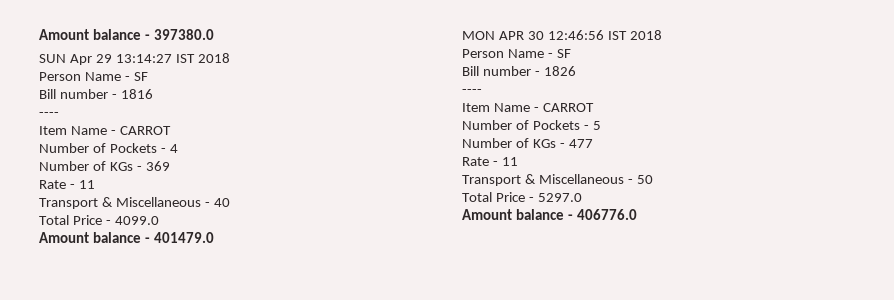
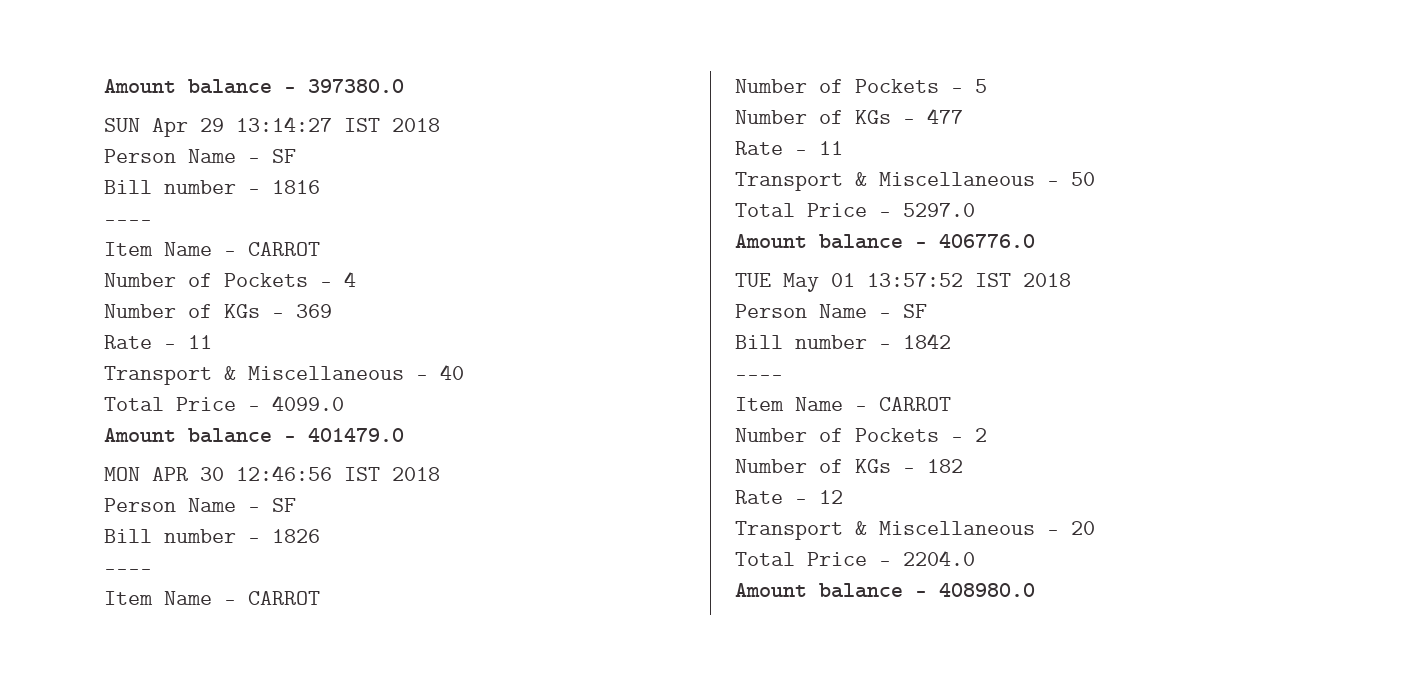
(637, 214) none -> [735,273,1071,292] [735,304,927,318] [735,333,951,349] [735,375,783,380] [735,397,951,411] [735,428,987,442] [735,459,963,473] [735,490,843,504] [735,521,1095,540] [735,550,975,566] [735,583,1035,598] // TUE May 01 13:57:52 IST 2018 // Person Name - SF // Bill number - 1842 // ---- // Item Name - CARROT // Number of Pockets - 2 // Number of KGs - 182 // Rate - 12 // Transport & Miscellaneous - 20 // Total Price - 2204.0 // Amount balance - 408980.0

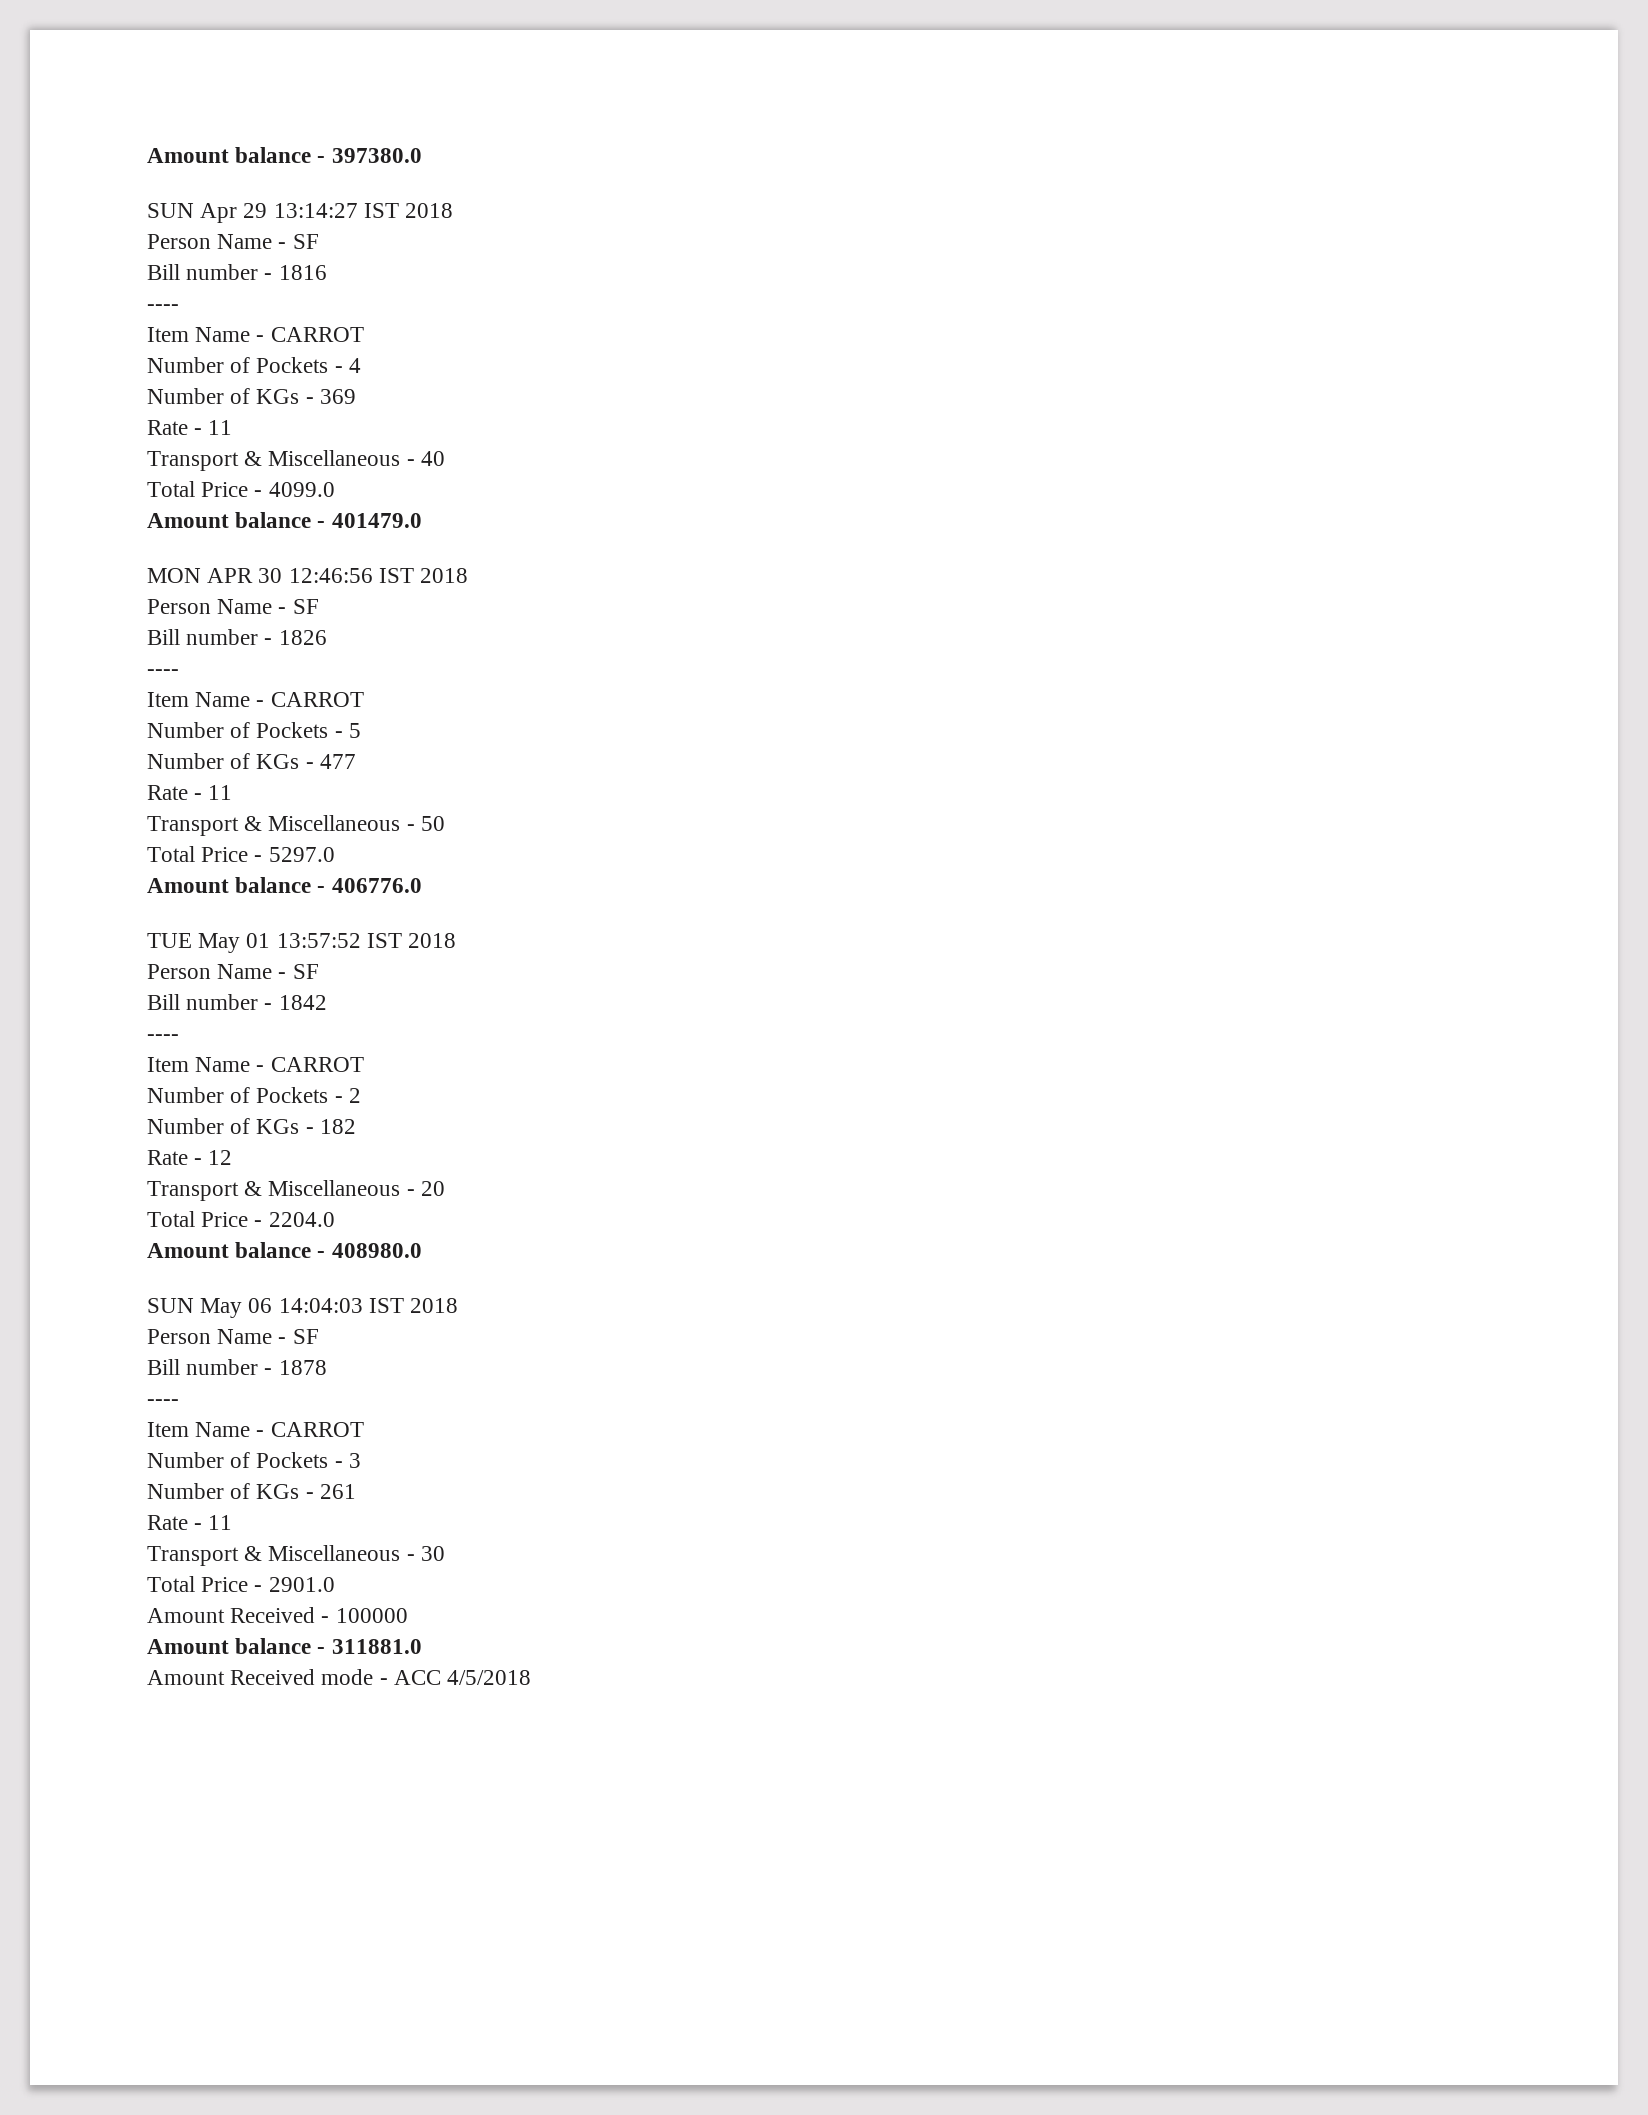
(1035, 590) none -> [147,1298,459,1318] [147,1329,319,1344] [147,1359,327,1375] [147,1399,179,1406] [147,1422,364,1437] [147,1452,361,1468] [147,1483,356,1499] [147,1515,233,1530] [147,1545,445,1566] [147,1576,335,1592] [147,1607,408,1623] [147,1638,422,1654] [147,1669,532,1685] // SUN May 06 14:04:03 IST 2018 // Person Name - SF // Bill number - 1878 // ---- // Item Name - CARROT // Number of Pockets - 3 // Number of KGs - 261 // Rate - 11 // Transport & Miscellaneous - 30 // Total Price - 2901.0 // Amount Received - 100000 // Amount balance - 311881.0 // Amount Received mode - ACC 4/5/2018

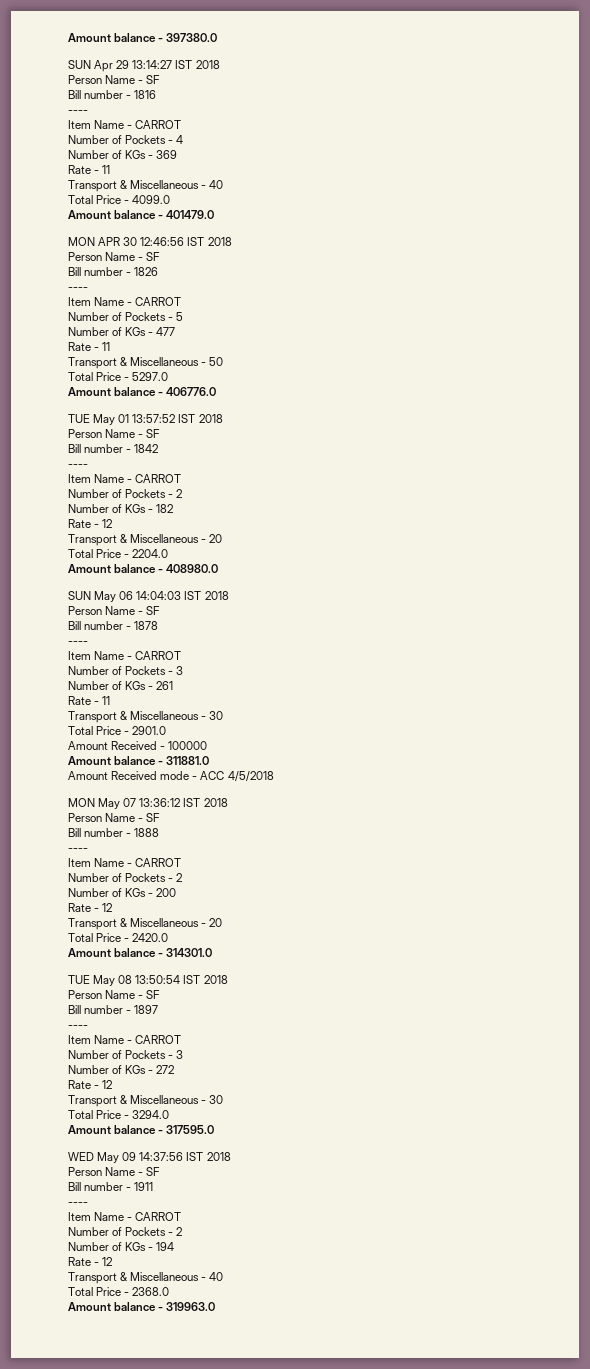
(532, 1677) none -> [68,798,228,809] [68,813,161,822] [68,828,160,837] [68,848,88,852] [68,858,182,867] [68,873,183,882] [68,888,177,897] [68,903,113,912] [68,918,223,930] [68,933,169,942] [68,948,213,957] [68,975,228,986] [68,990,161,999] [68,1005,159,1014] [68,1025,88,1029] [68,1035,182,1044] [68,1050,184,1059] [68,1065,175,1074] [68,1080,113,1089] [68,1095,224,1107] [68,1110,170,1119] [68,1125,215,1134] [68,1152,231,1163] [68,1167,161,1176] [68,1182,154,1191] [68,1202,88,1206] [68,1212,182,1221] [68,1227,183,1236] [68,1242,175,1251] [68,1257,113,1266] [68,1272,224,1284] [68,1287,170,1296] [68,1302,216,1311] // MON May 07 13:36:12 IST 2018 // Person Name - SF // Bill number - 1888 // ---- // Item Name - CARROT // Number of Pockets - 2 // Number of KGs - 200 // Rate - 12 // Transport & Miscellaneous - 20 // Total Price - 2420.0 // Amount balance - 314301.0 // TUE May 08 13:50:54 IST 2018 // Person Name - SF // Bill number - 1897 // ---- // Item Name - CARROT // Number of Pockets - 3 // Number of KGs - 272 // Rate - 12 // Transport & Miscellaneous - 30 // Total Price - 3294.0 // Amount balance - 317595.0 // WED May 09 14:37:56 IST 2018 // Person Name - SF // Bill number - 1911 // ---- // Item Name - CARROT // Number of Pockets - 2 // Number of KGs - 194 // Rate - 12 // Transport & Miscellaneous - 40 // Total Price - 2368.0 // Amount balance - 319963.0

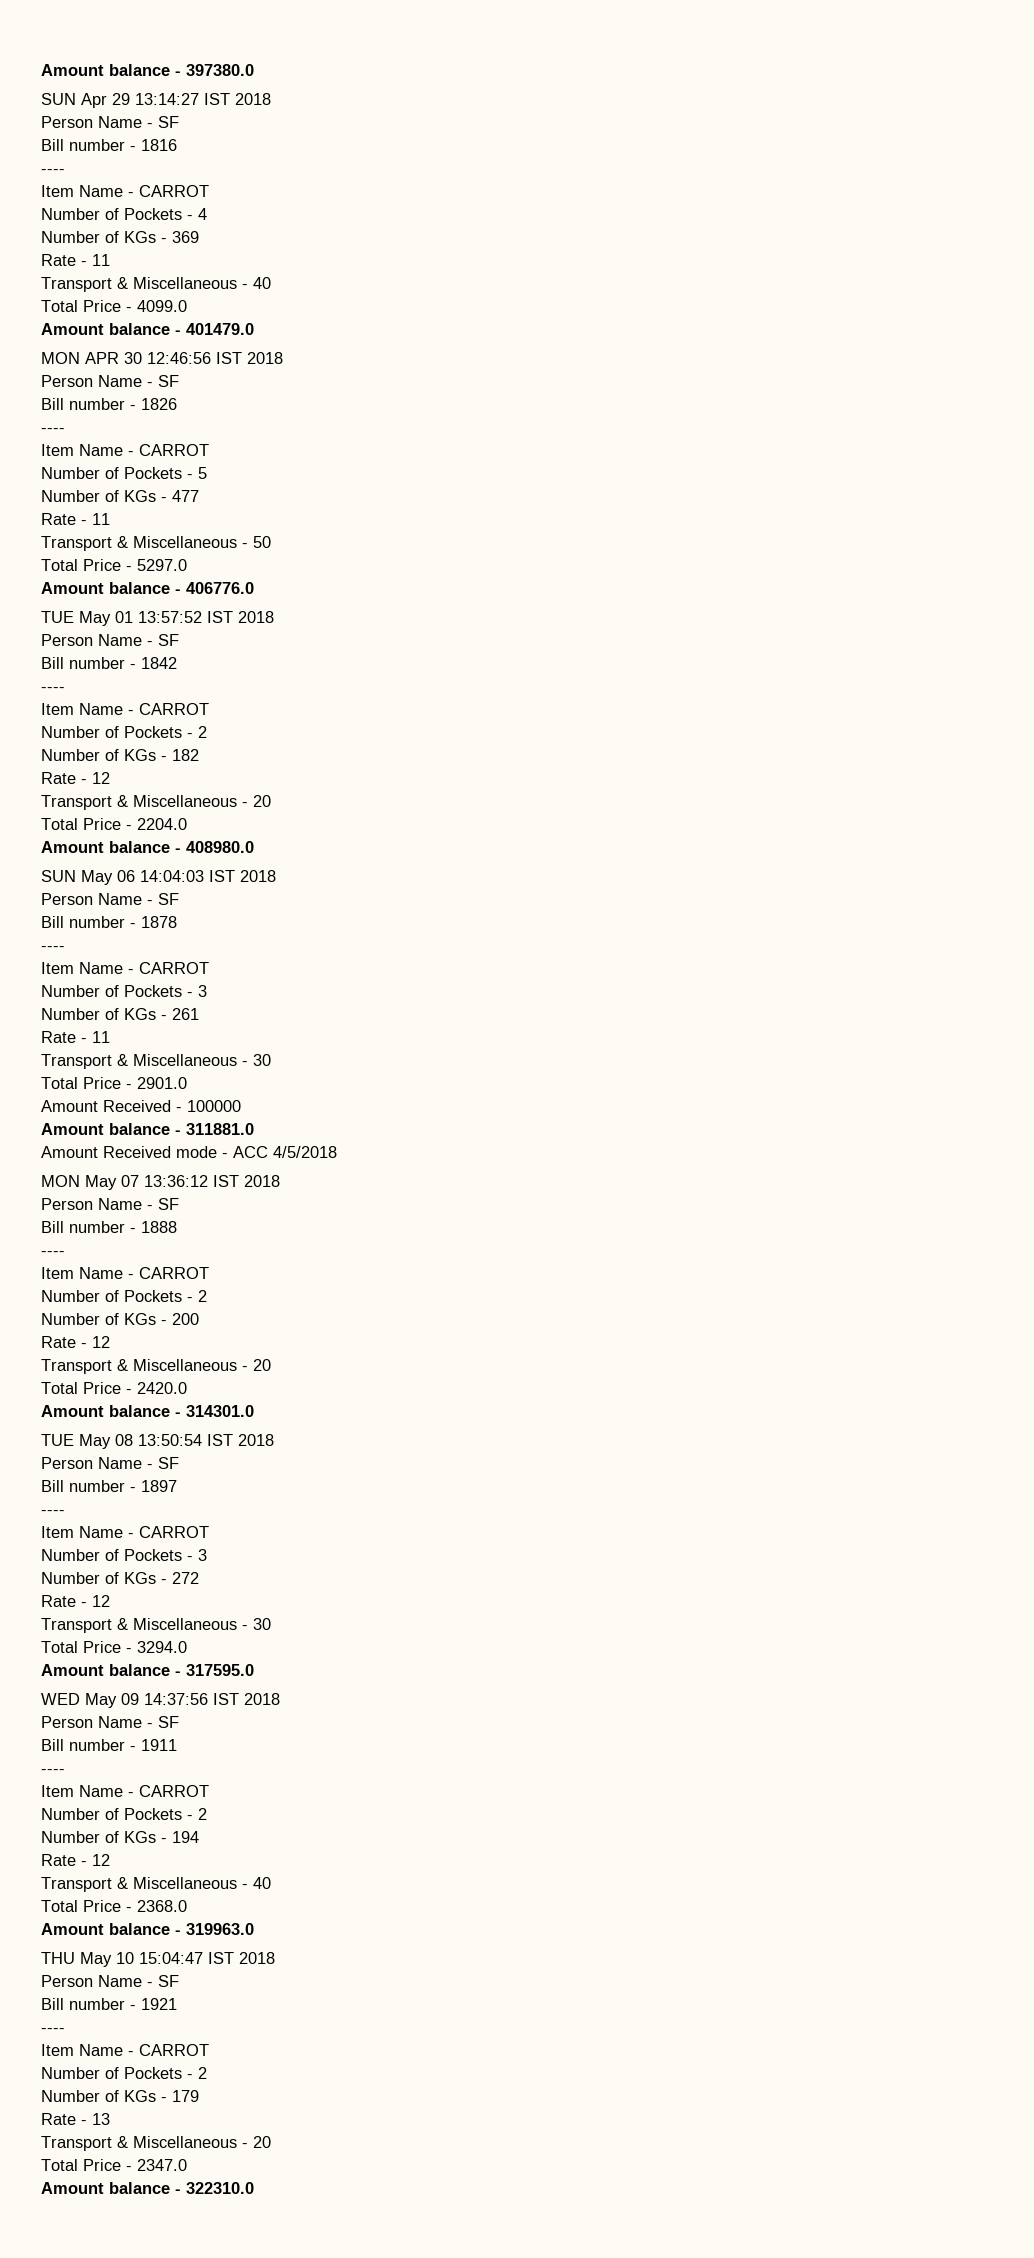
(216, 1306) none -> [41,1952,275,1967] [41,1975,179,1987] [41,1998,177,2010] [41,2028,65,2033] [41,2044,209,2056] [41,2067,207,2079] [41,2090,199,2102] [41,2113,110,2125] [41,2136,271,2151] [41,2159,187,2171] [41,2182,254,2194] // THU May 10 15:04:47 IST 2018 // Person Name - SF // Bill number - 1921 // ---- // Item Name - CARROT // Number of Pockets - 2 // Number of KGs - 179 // Rate - 13 // Transport & Miscellaneous - 20 // Total Price - 2347.0 // Amount balance - 322310.0

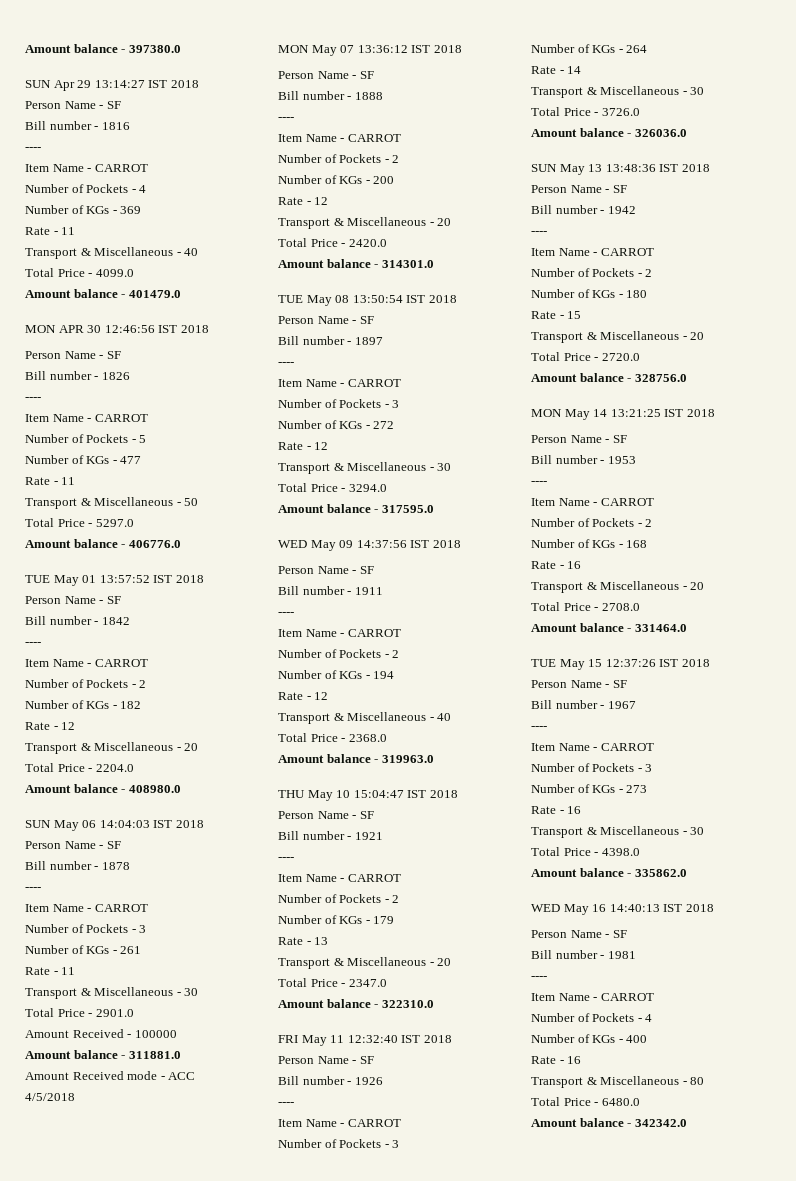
(254, 2188) none -> [278,1035,452,1046] [278,1056,374,1064] [278,1076,383,1085] [278,1102,294,1106] [278,1119,401,1127] [278,1139,400,1148] [531,44,648,53] [531,66,582,74] [531,86,705,98] [531,107,640,116] [531,128,687,137] [531,164,710,175] [531,185,627,193] [531,205,636,214] [531,231,547,235] [531,248,654,256] [531,268,653,277] [531,289,648,298] [531,311,582,319] [531,331,705,343] [531,352,640,361] [531,373,687,382] [531,409,715,420] [531,435,627,443] [531,455,636,464] [531,481,547,485] [531,498,654,506] [531,518,653,527] [531,539,648,548] [531,561,582,569] [531,581,705,593] [531,602,640,611] [531,623,687,632] [531,659,710,670] [531,680,627,688] [531,700,636,709] [531,726,547,730] [531,743,654,751] [531,763,653,772] [531,784,648,793] [531,806,582,814] [531,826,705,838] [531,847,640,856] [531,868,687,877] [531,904,714,915] [531,930,627,938] [531,950,636,959] [531,976,547,980] [531,993,654,1001] [531,1013,653,1022] [531,1034,648,1043] [531,1056,582,1064] [531,1076,705,1088] [531,1097,640,1106] [531,1118,687,1127] // FRI May 11 12:32:40 IST 2018 // Person Name - SF // Bill number - 1926 // ---- // Item Name - CARROT // Number of Pockets - 3 // Number of KGs - 264 // Rate - 14 // Transport & Miscellaneous - 30 // Total Price - 3726.0 // Amount balance - 326036.0 // SUN May 13 13:48:36 IST 2018 // Person Name - SF // Bill number - 1942 // ---- // Item Name - CARROT // Number of Pockets - 2 // Number of KGs - 180 // Rate - 15 // Transport & Miscellaneous - 20 // Total Price - 2720.0 // Amount balance - 328756.0 // MON May 14 13:21:25 IST 2018 // Person Name - SF // Bill number - 1953 // ---- // Item Name - CARROT // Number of Pockets - 2 // Number of KGs - 168 // Rate - 16 // Transport & Miscellaneous - 20 // Total Price - 2708.0 // Amount balance - 331464.0 // TUE May 15 12:37:26 IST 2018 // Person Name - SF // Bill number - 1967 // ---- // Item Name - CARROT // Number of Pockets - 3 // Number of KGs - 273 // Rate - 16 // Transport & Miscellaneous - 30 // Total Price - 4398.0 // Amount balance - 335862.0 // WED May 16 14:40:13 IST 2018 // Person Name - SF // Bill number - 1981 // ---- // Item Name - CARROT // Number of Pockets - 4 // Number of KGs - 400 // Rate - 16 // Transport & Miscellaneous - 80 // Total Price - 6480.0 // Amount balance - 342342.0

